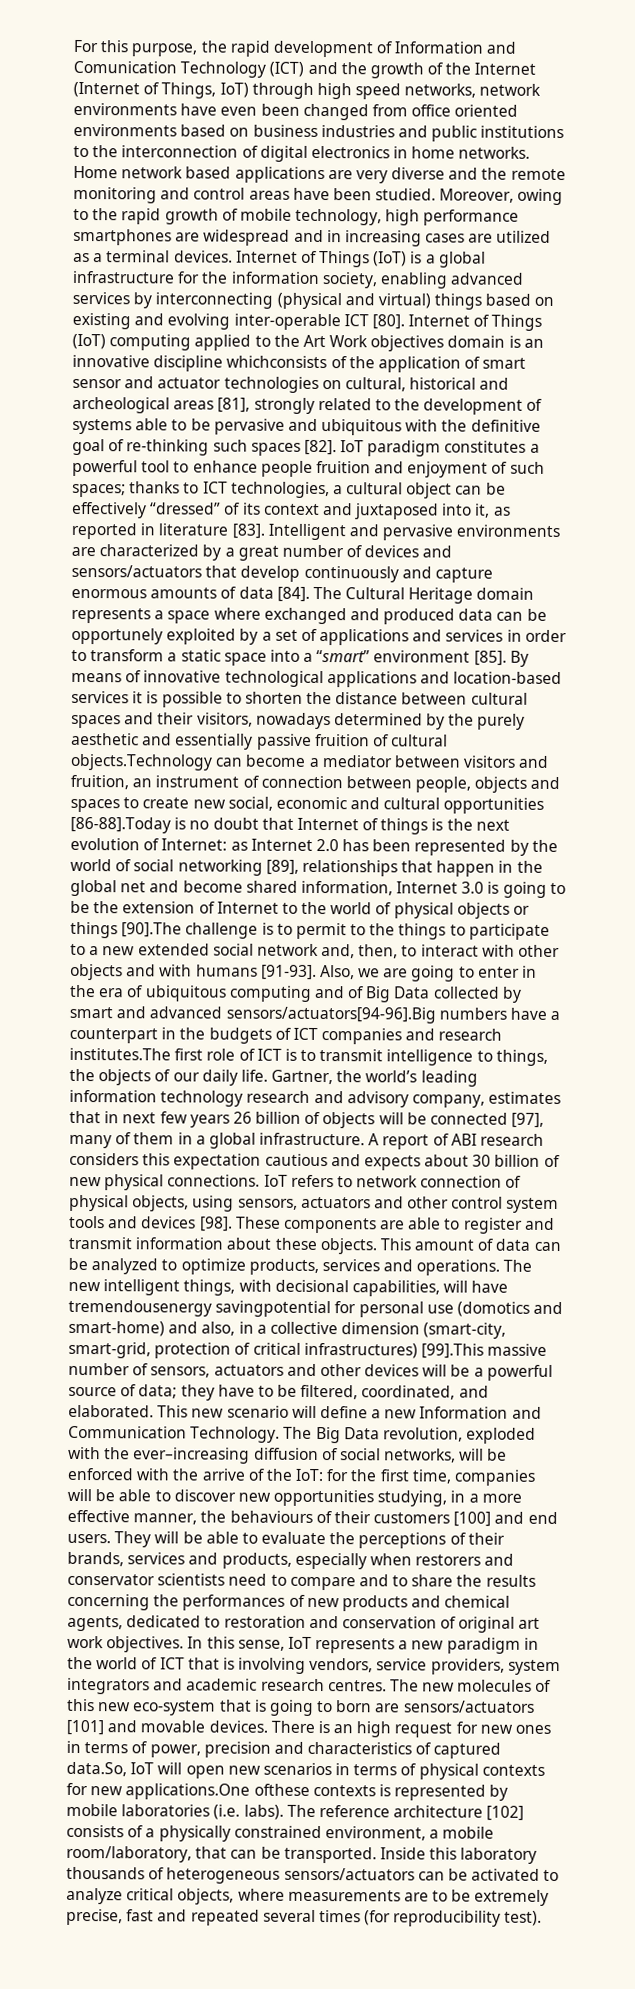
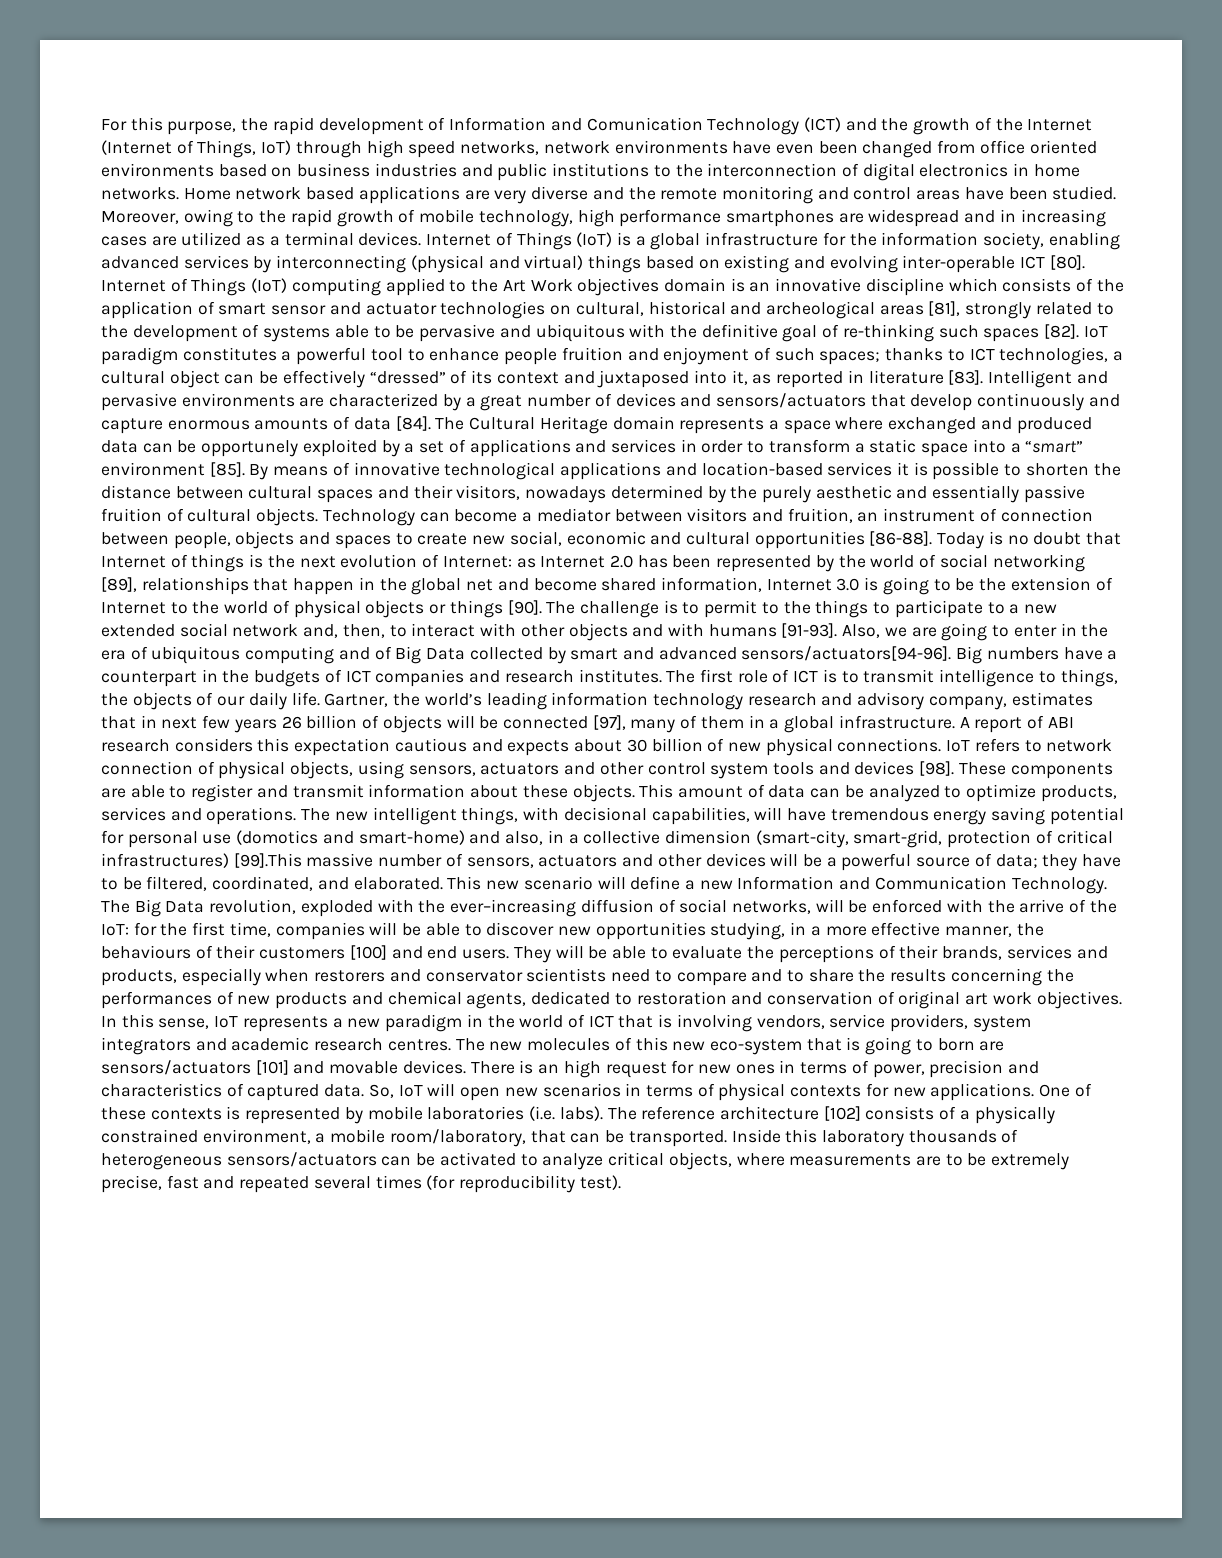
[226,355,328,369] whichconsists -> [948,278,1072,292] which consists
[70,753,213,771] objects.Technology -> [256,508,415,526] objects. Technology
[70,816,171,834] [86-88].Today -> [869,531,985,549] [86-88]. Today
[121,922,183,938] [90].The -> [507,600,576,615] [90]. The
[225,1006,436,1024] sensors/actuators[94-96].Big -> [741,646,983,664] sensors/actuators[94-96]. Big
[69,1047,171,1061] institutes.The -> [578,669,696,683] institutes. The
[68,1299,332,1318] tremendousenergy savingpotential -> [830,807,1124,825] tremendous energy saving potential
[66,1761,127,1777] data.So, -> [324,1084,394,1098] data. So,
[125,1783,310,1800] applications.One ofthese -> [930,1083,1092,1101] [101,1107,146,1120] applications. One of these

